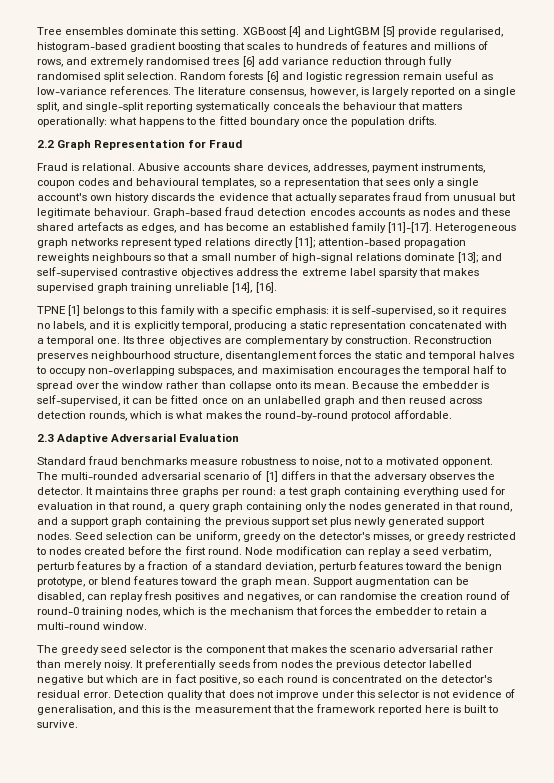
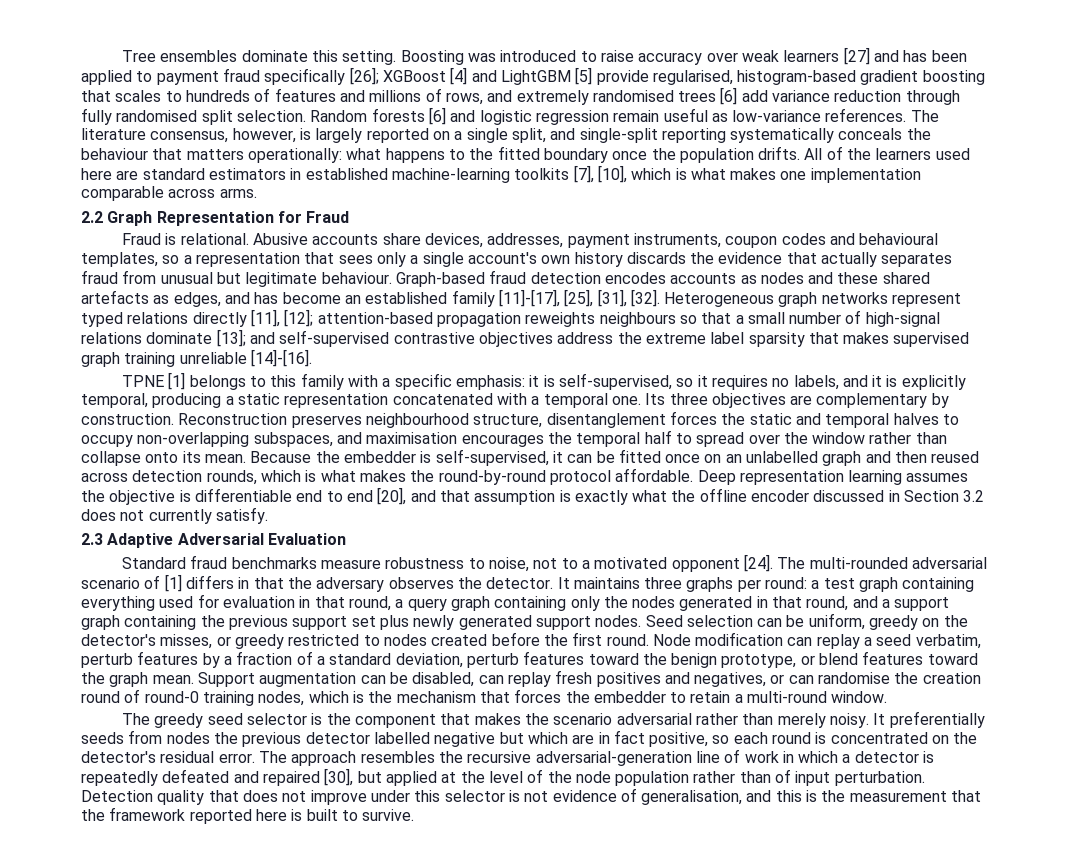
(240, 32) none -> [400,47,967,65] [81,67,379,85] Boosting was introduced to raise accuracy over weak learners [27] and has been applied to payment fraud specifically [26];
(438, 120) none -> [804,146,970,160] [81,165,921,183] [81,186,257,201] All of the learners used here are standard estimators in established machine-learning toolkits [7], [10], which is what makes one implementation comparable across arms.
[388,222,433,233] [11]-[17]. -> [498,289,660,307] [11]-[17], [25], [31], [32].
[294,237,315,248] [11]; -> [250,309,314,327] [11], [12];
[232,282,277,293] [14], [16]. -> [250,349,312,367] [14]-[16].
(452, 414) none -> [697,470,969,485] [81,487,985,505] [81,507,268,524] Deep representation learning assumes the objective is differentiable end to end [20], and that assumption is exactly what the offline encoder discussed in Section 3.2 does not currently satisfy.
[442,457,494,467] opponent. -> [671,554,773,572] opponent [24].
(112, 695) none -> [258,749,935,766] [81,768,925,786] The approach resembles the recursive adversarial-generation line of work in which a detector is repeatedly defeated and repaired [30], but applied at the level of the node population rather than of input perturbation.

